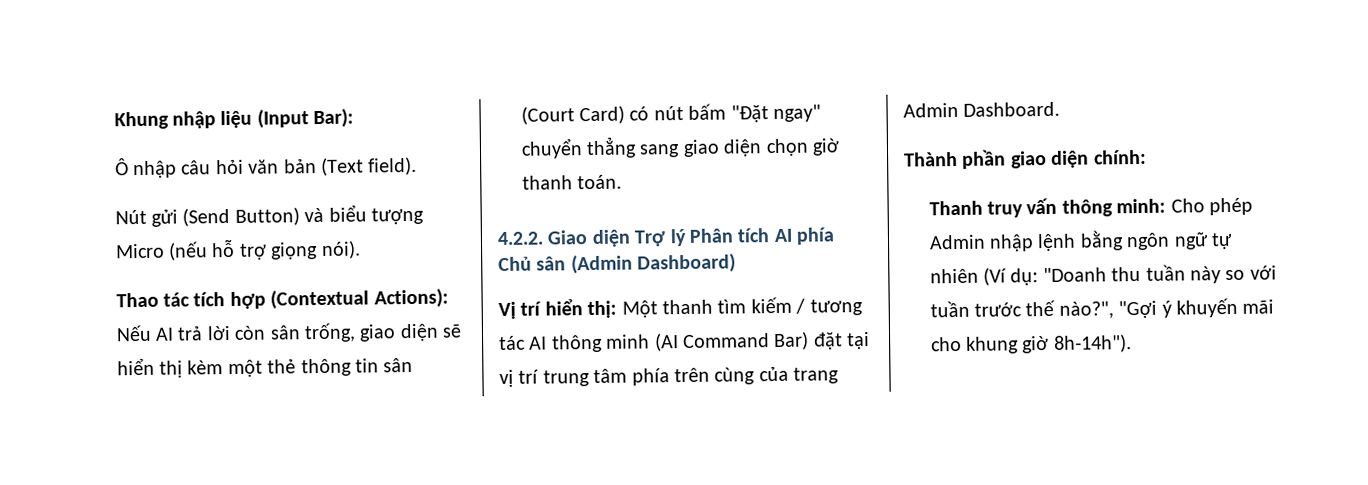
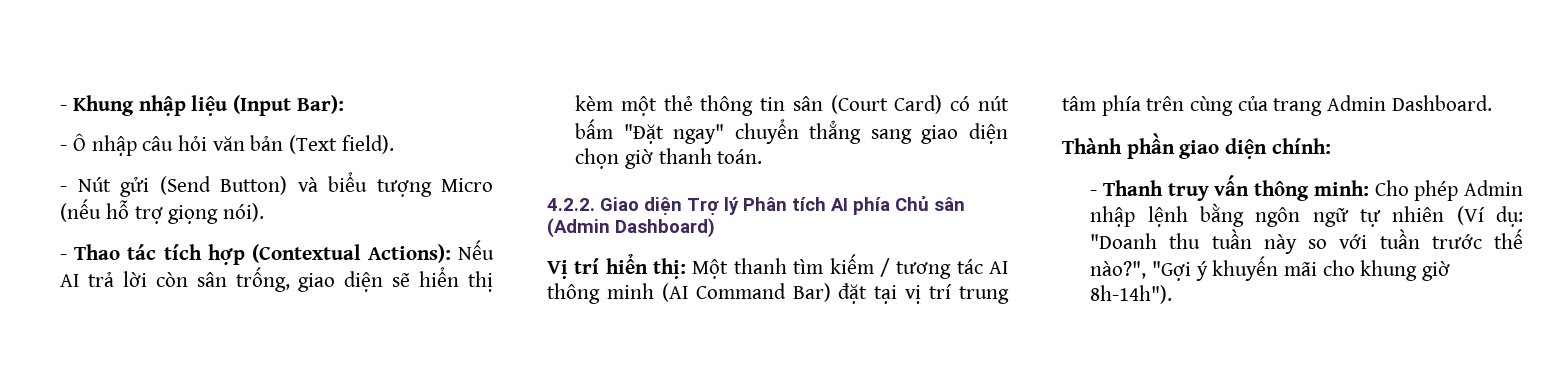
(113, 120) none -> [60,105,68,111] -
(355, 118) none -> [60,145,68,151] -
(418, 166) none -> [60,186,68,192] -
(361, 249) none -> [60,254,68,260] -
(1147, 157) none -> [1090,190,1098,196] -

